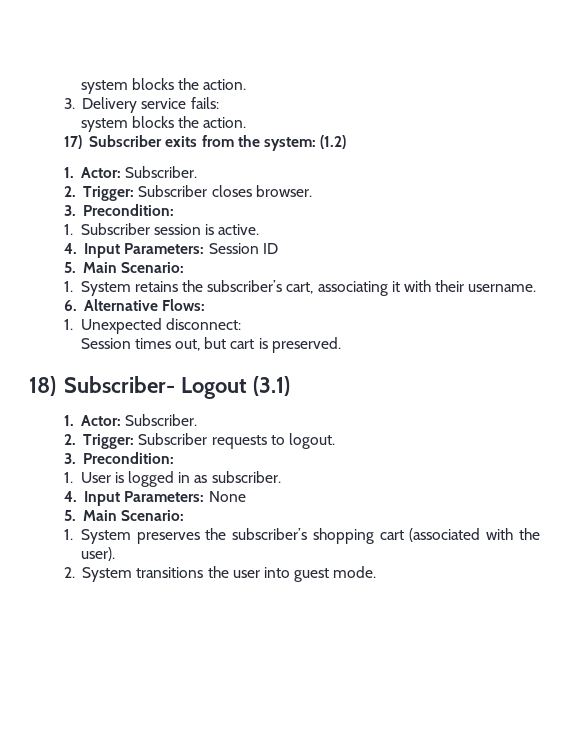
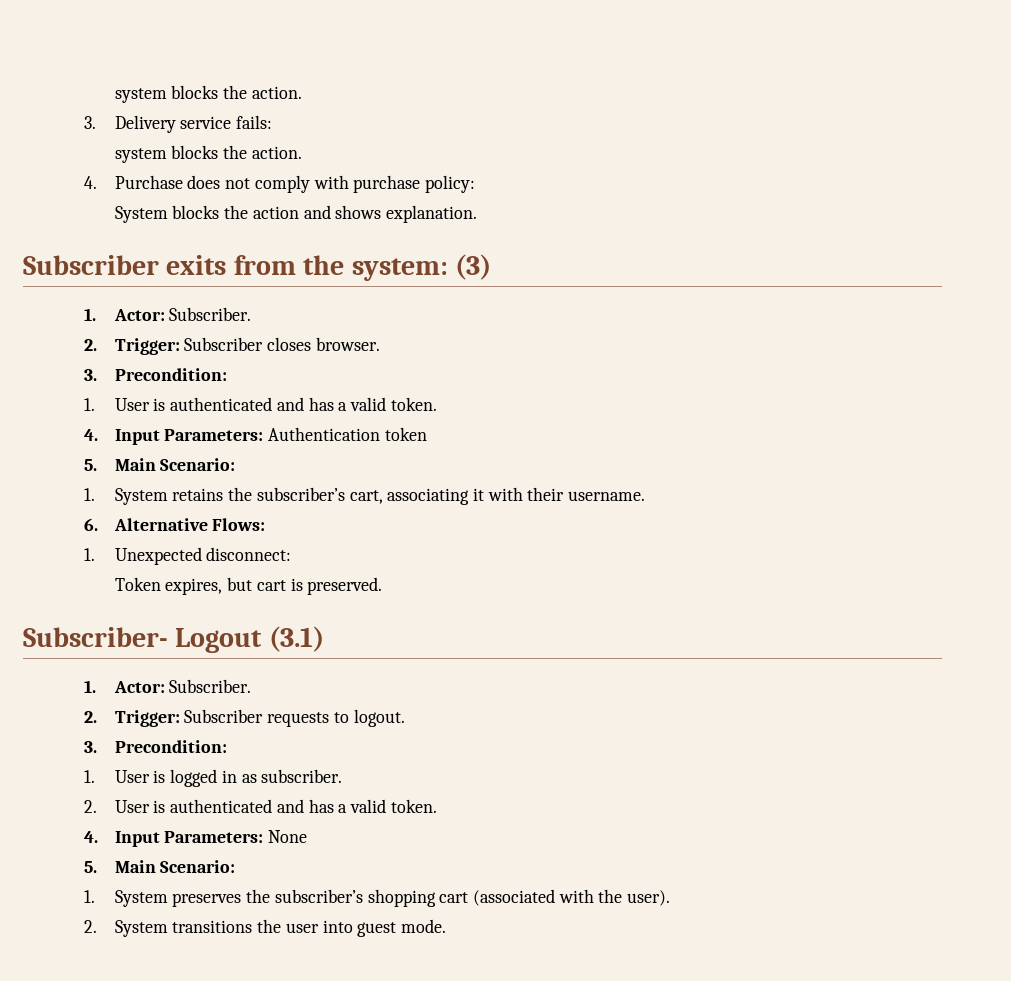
[63,135,82,149] 17) -> [84,175,476,193] [114,205,478,223] 4. Purchase does not comply with purchase policy: // System blocks the action and shows explanation. //
[320,135,347,149] (1.2) -> [455,254,492,280] (3)
[80,223,260,235] [63,243,278,258] Subscriber session is active. // 4. Input Parameters: Session ID -> [114,397,437,411] [84,427,427,445] User is authenticated and has a valid token. // 4. Input Parameters: Authentication token
[80,338,201,351] Session times out, -> [114,577,223,595] Token expires,
[29,376,56,396] 18) -> (383, 586) none
(281, 477) none -> [84,799,437,813] // 2. User is authenticated and has a valid token.

